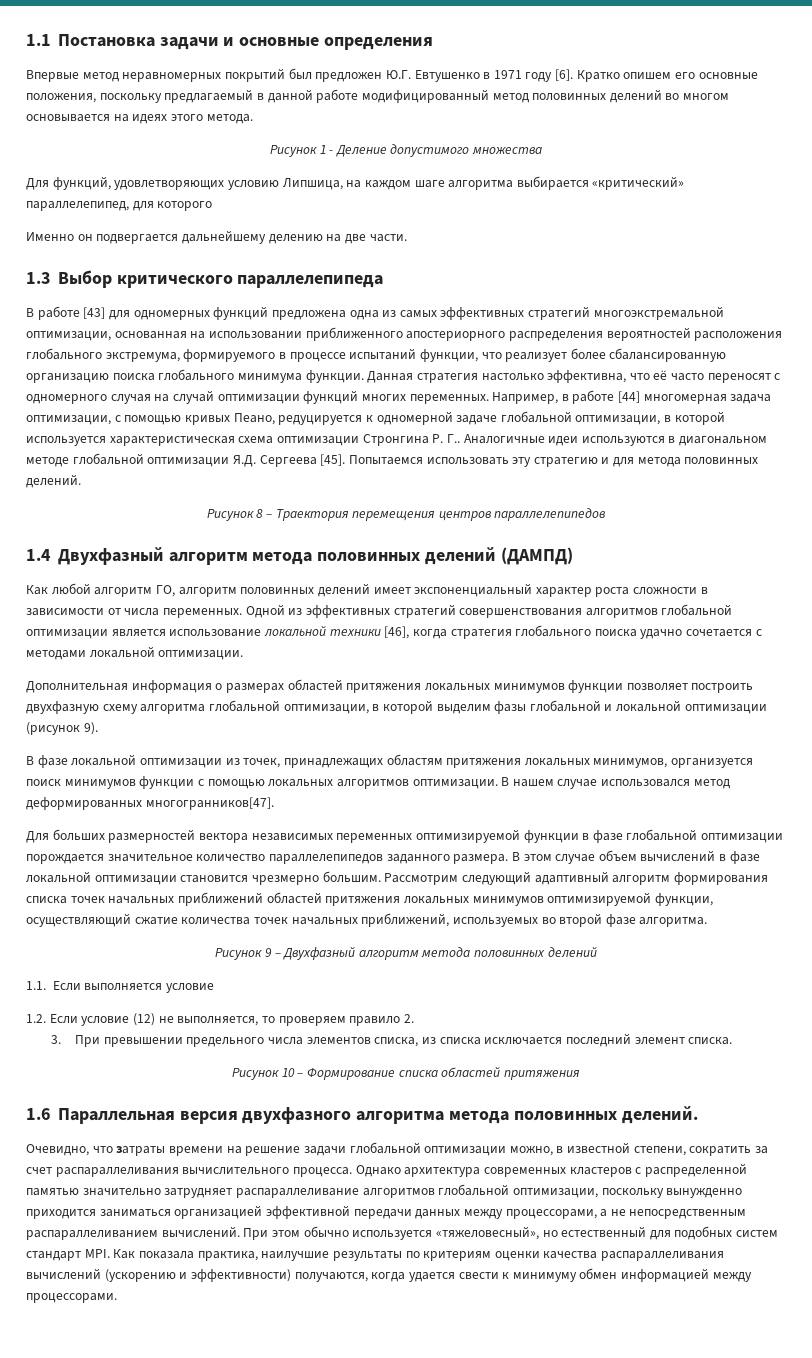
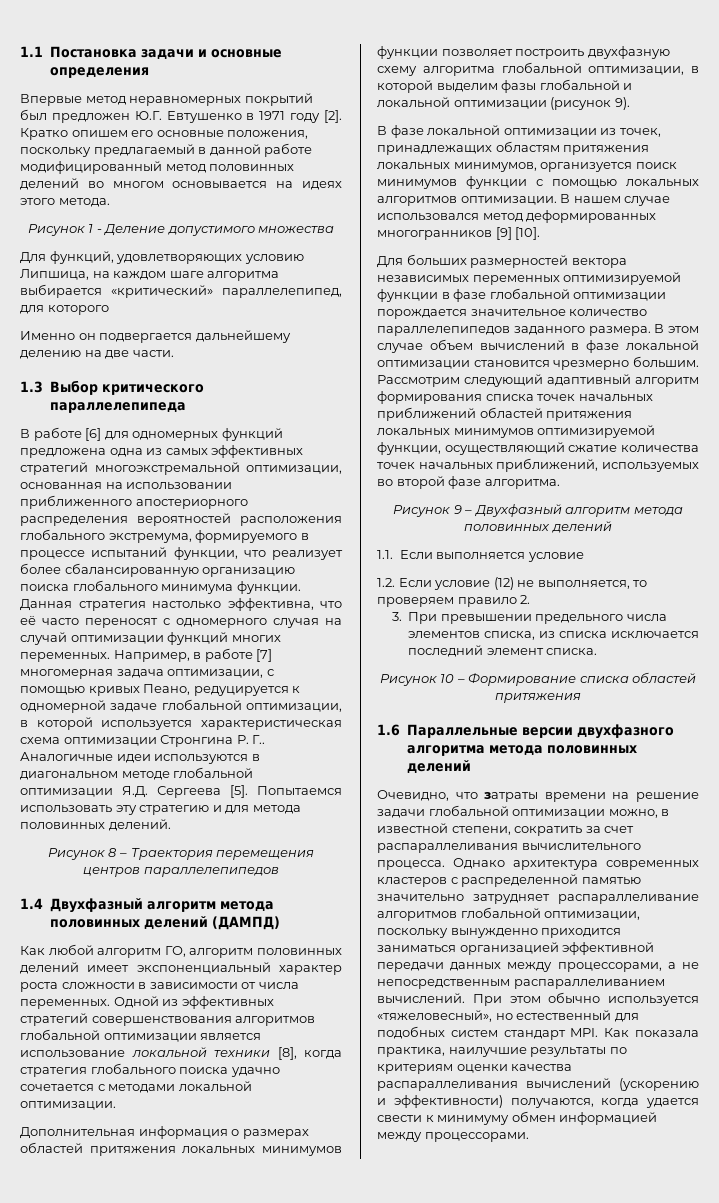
[555,69,574,81] [6]. -> [324,110,342,123] [2].
[83,307,106,319] [43] -> [85,428,102,441] [6]
[618,391,641,403] [44] -> [256,649,273,662] [7]
[320,454,346,466] [45]. -> [230,785,248,798] [5].
[384,626,410,639] [46], -> [277,1047,297,1060] [8],
[145,797,274,810] многогранников[47]. -> [377,227,541,240] многогранников [9] [10].
[57,1108,238,1124] Параллельная версия -> [406,724,573,738] Параллельные версии
[621,1106,698,1124] делений. -> [406,760,471,773] делений

